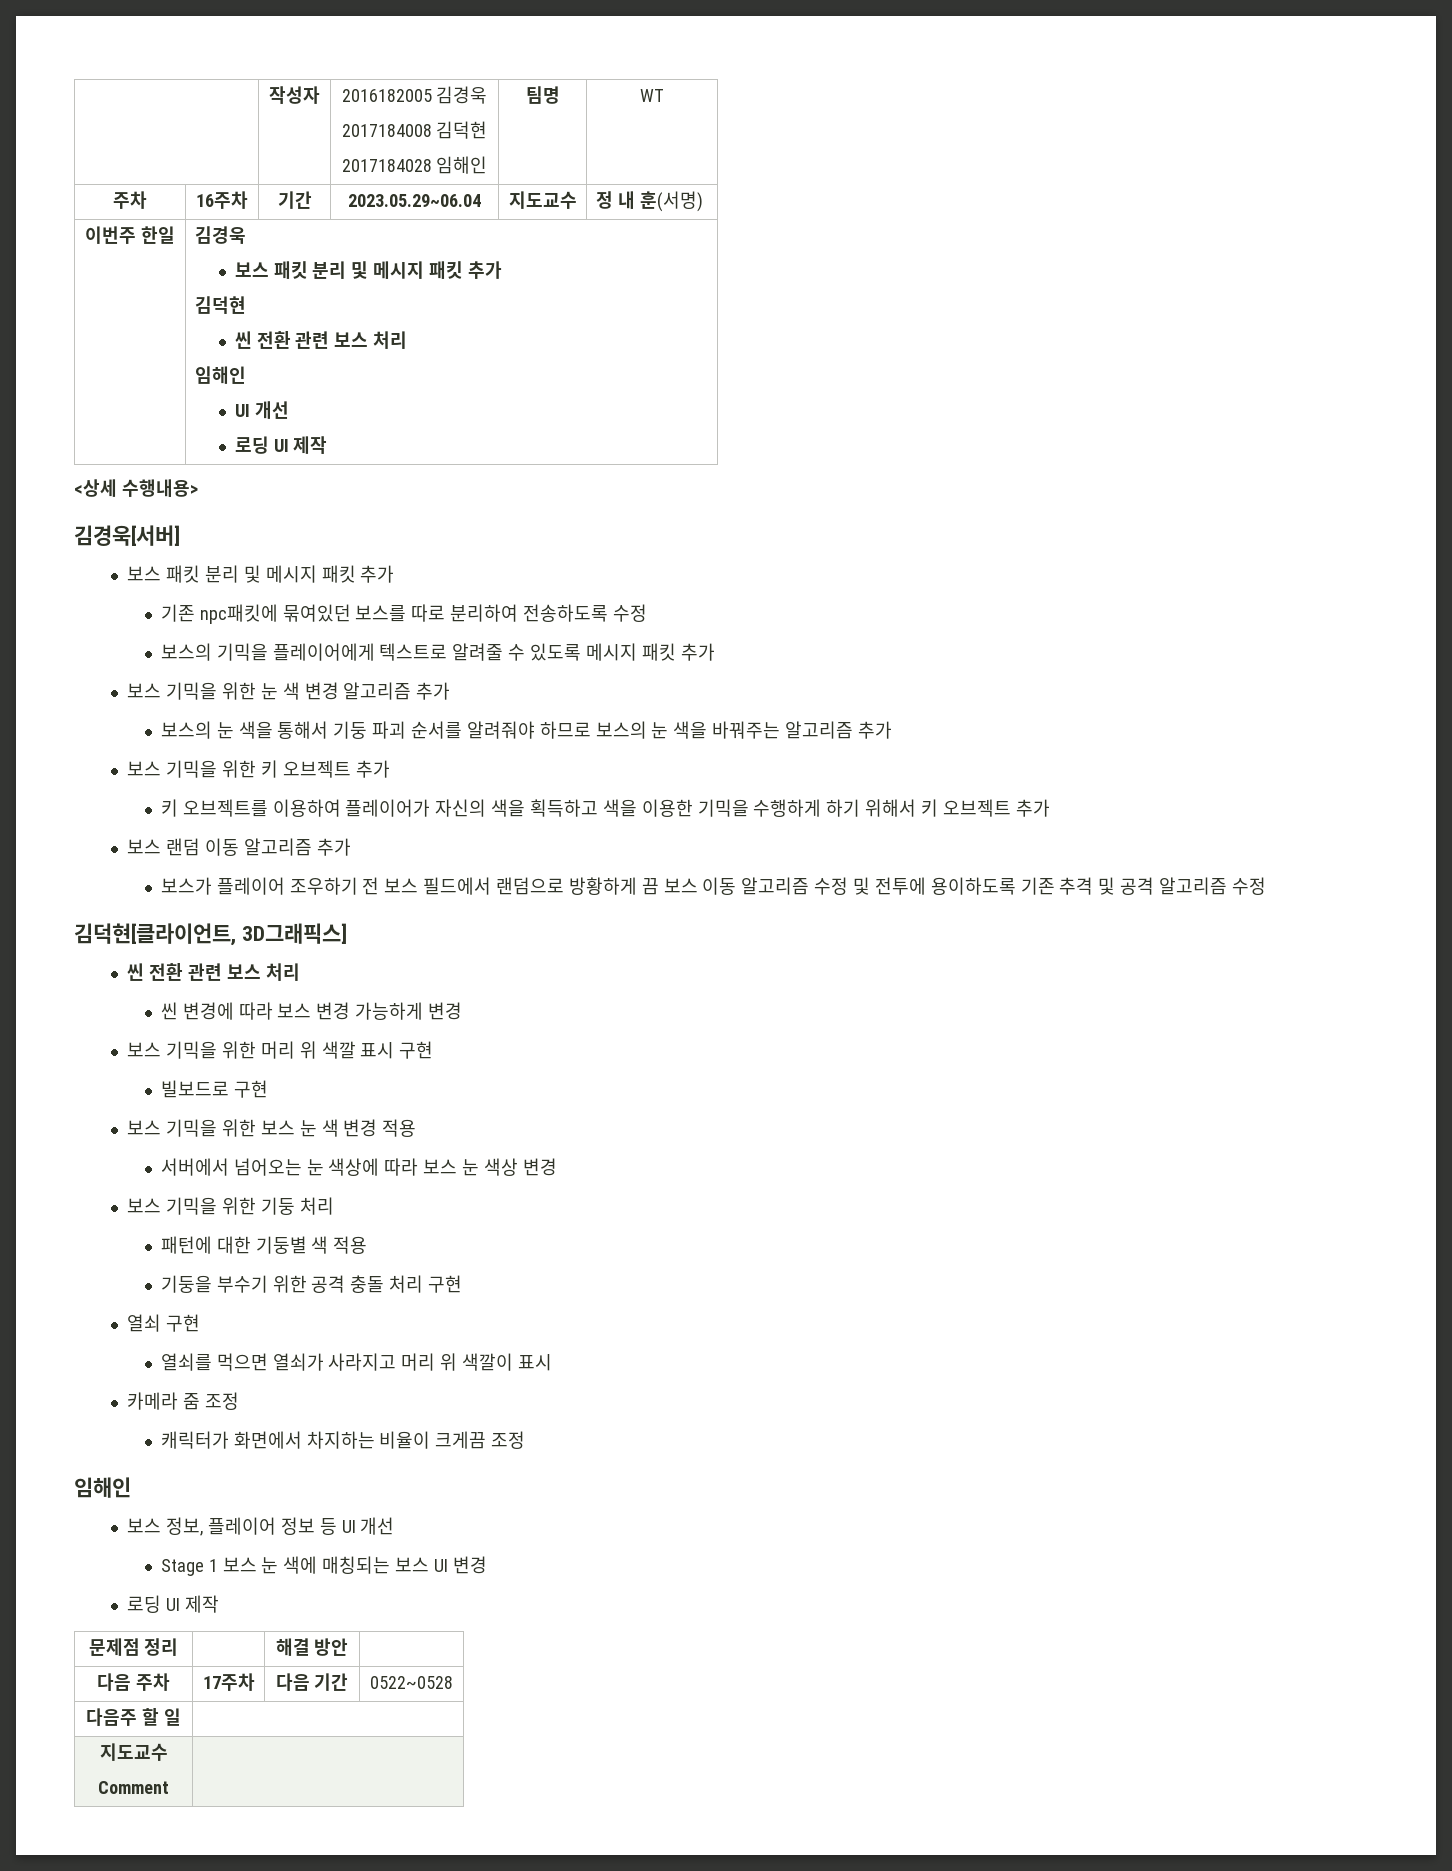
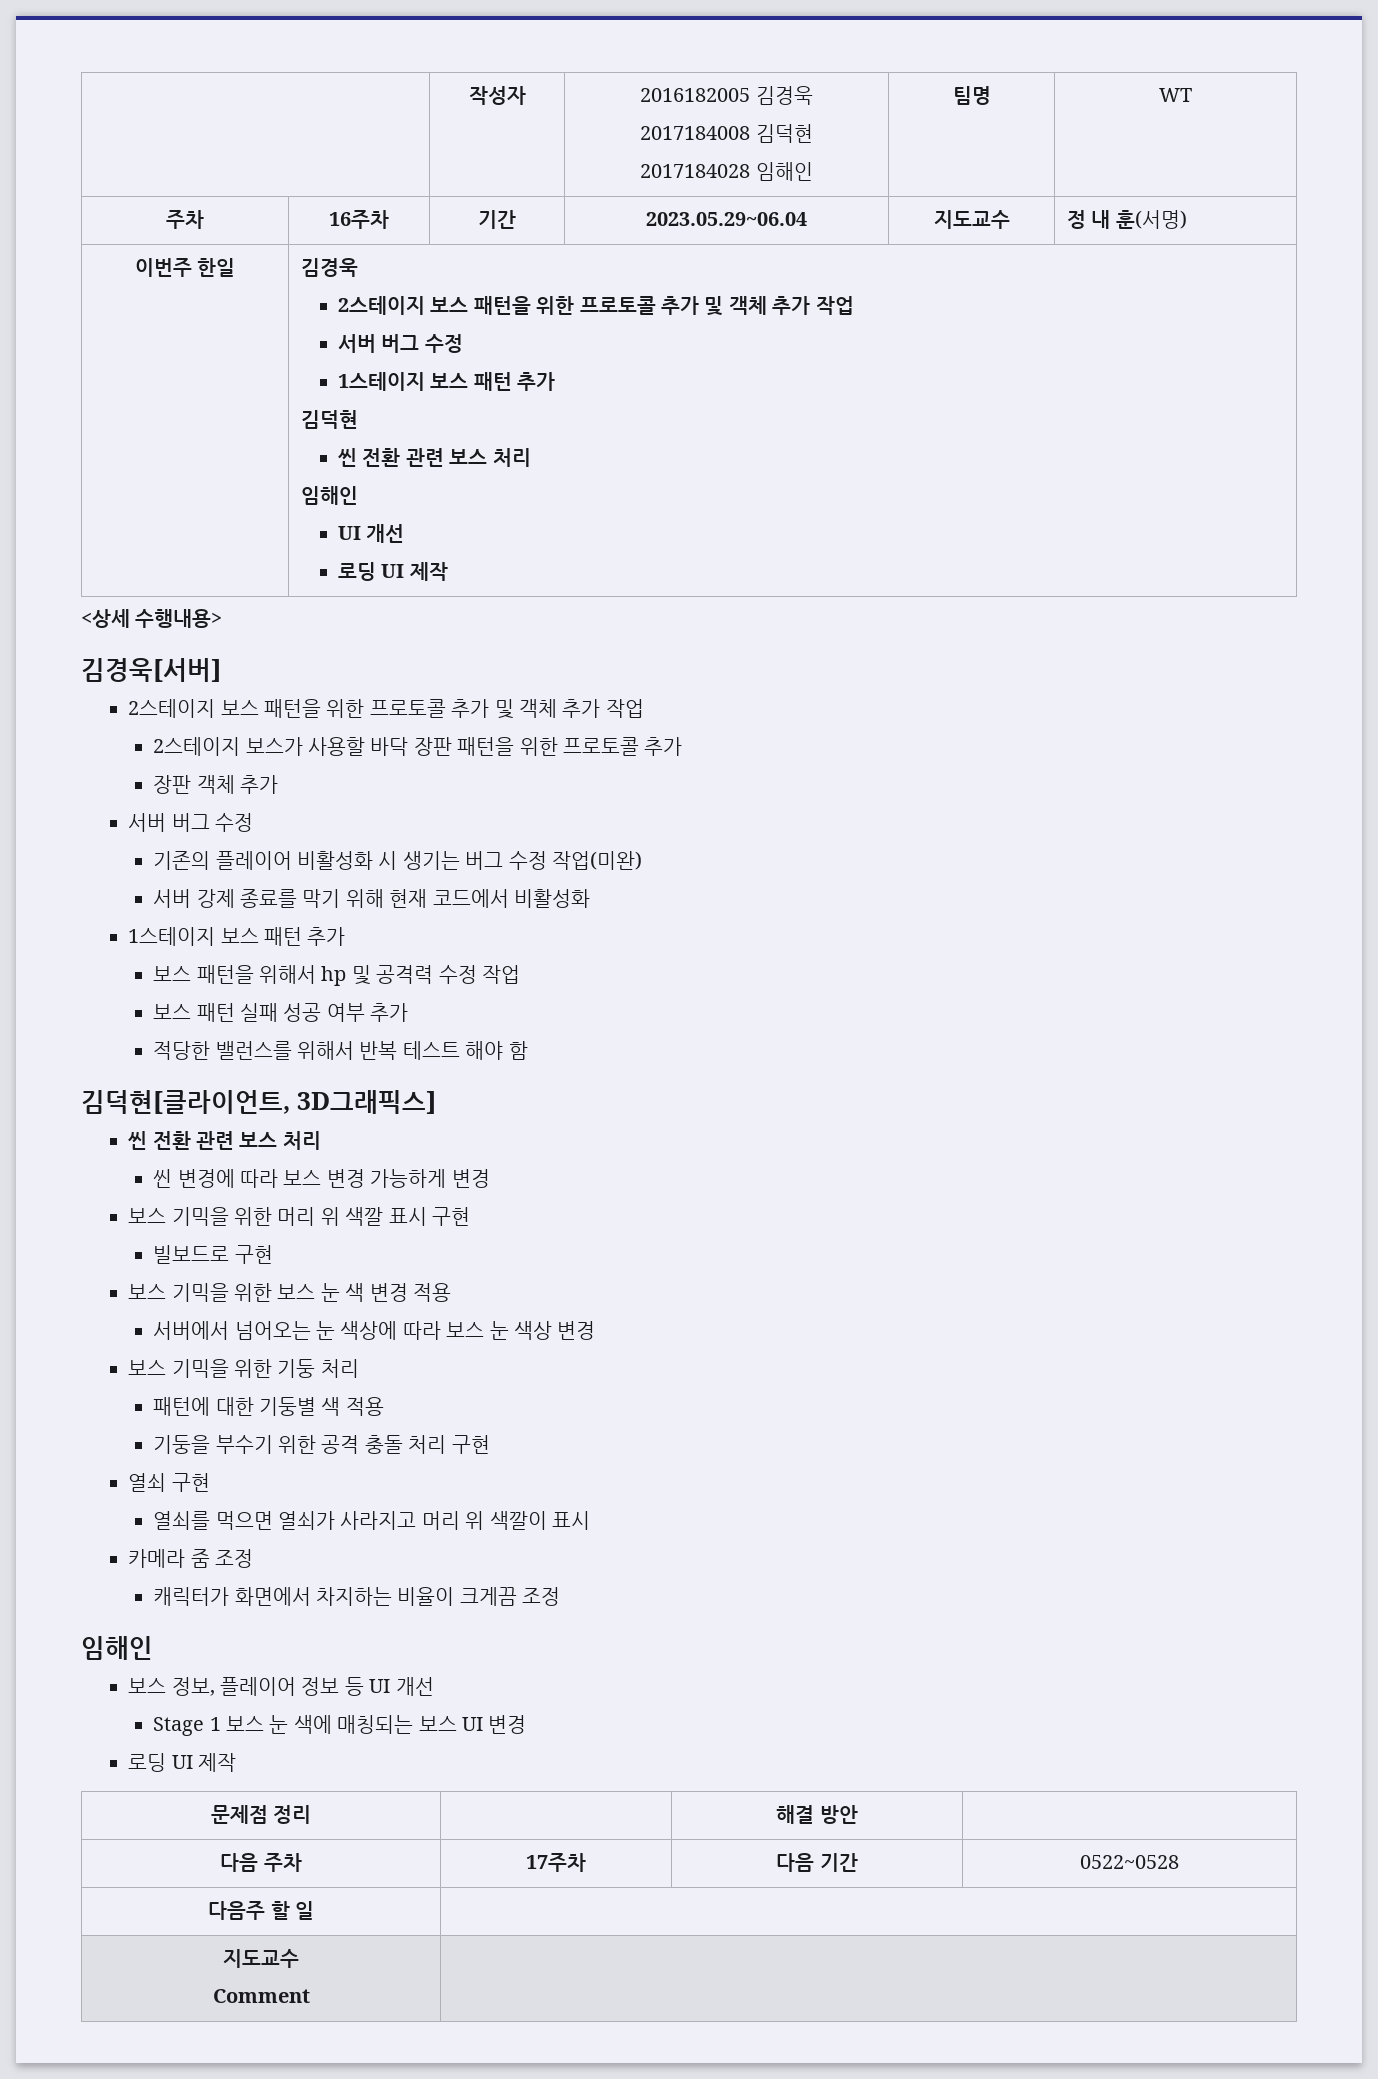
[234,261,464,279] 보스 패킷 분리 및 메시지 패킷 -> [338,296,854,316] [338,334,463,353] [338,372,512,391] 2스테이지 보스 패턴을 위한 프로토콜 추가 및 객체 추가 작업 // 서버 버그 수정 // 1스테이지 보스 패턴
[127,565,395,583] [160,604,647,624] [160,643,715,661] [127,682,451,700] [160,721,892,739] [127,760,390,778] [160,799,1050,817] [127,838,351,856] [160,877,1266,895] 보스 패킷 분리 및 메시지 패킷 추가 // 기존 npc패킷에 묶여있던 보스를 따로 분리하여 전송하도록 수정 // 보스의 기믹을 플레이어에게 텍스트로 알려줄 수 있도록 메시지 패킷 추가 // 보스 기믹을 위한 눈 색 변경 알고리즘 추가 // 보스의 눈 색을 통해서 기둥 파괴 순서를 알려줘야 하므로 보스의 눈 색을 바꿔주는 알고리즘 추가 // 보스 기믹을 위한 키 오브젝트 추가 // 키 오브젝트를 이용하여 플레이어가 자신의 색을 획득하고 색을 이용한 기믹을 수행하게 하기 위해서 키 오브젝트 추가 // 보스 랜덤 이동 알고리즘 추가 // 보스가 플레이어 조우하기 전 보스 필드에서 랜덤으로 방황하게 끔 보스 이동 알고리즘 수정 및 전투에 용이하도록 기존 추격 및 공격 알고리즘 수정 -> [128,699,644,719] [153,737,683,756] [153,775,279,794] [128,813,253,832] [153,851,643,870] [153,889,591,908] [128,927,346,946] [153,965,521,986] [153,1003,409,1022] [153,1041,528,1060] 2스테이지 보스 패턴을 위한 프로토콜 추가 및 객체 추가 작업 // 2스테이지 보스가 사용할 바닥 장판 패턴을 위한 프로토콜 추가 // 장판 객체 추가 // 서버 버그 수정 // 기존의 플레이어 비활성화 시 생기는 버그 수정 작업(미완) // 서버 강제 종료를 막기 위해 현재 코드에서 비활성화 // 1스테이지 보스 패턴 추가 // 보스 패턴을 위해서 hp 및 공격력 수정 작업 // 보스 패턴 실패 성공 여부 추가 // 적당한 밸런스를 위해서 반복 테스트 해야 함

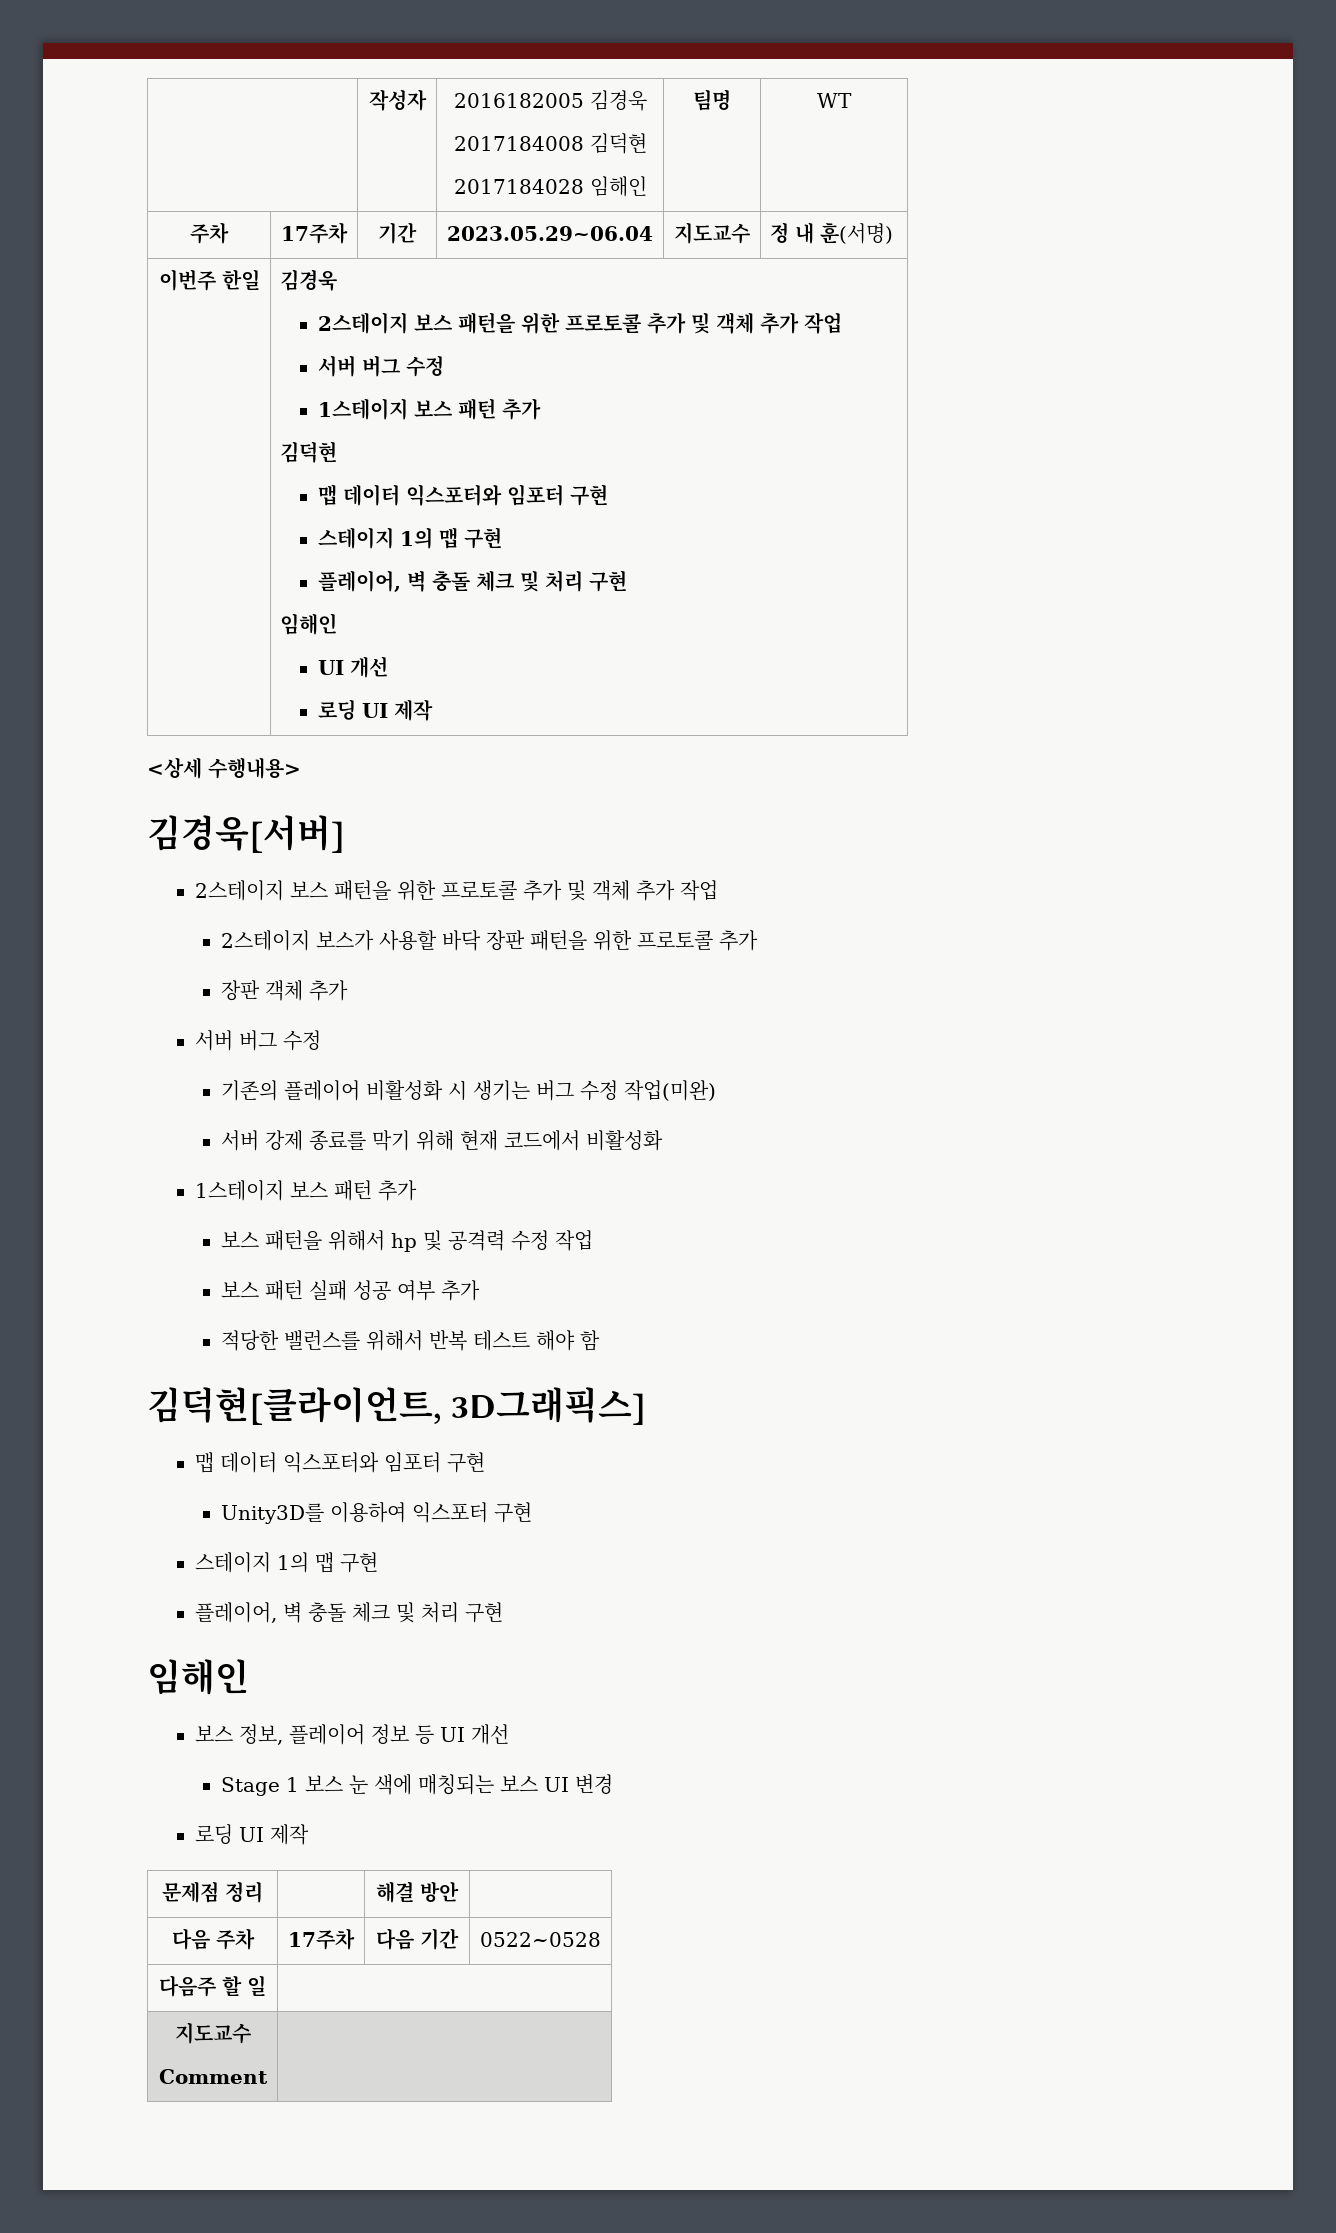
[329,210,389,229] 16주차 -> [281,222,348,244] 17주차
[338,448,531,467] 씬 전환 관련 보스 처리 -> [317,484,608,506] [317,527,502,549] [317,570,627,592] 맵 데이터 익스포터와 임포터 구현 // 스테이지 1의 맵 구현 // 플레이어, 벽 충돌 체크 및 처리 구현
[128,1131,321,1150] [153,1169,490,1188] [128,1207,470,1226] [153,1245,273,1264] [128,1283,451,1302] [153,1321,596,1340] [128,1359,359,1378] [153,1397,384,1416] [153,1435,490,1454] [128,1473,210,1492] [153,1511,591,1530] [128,1549,253,1568] [153,1587,561,1606] 씬 전환 관련 보스 처리 // 씬 변경에 따라 보스 변경 가능하게 변경 // 보스 기믹을 위한 머리 위 색깔 표시 구현 // 빌보드로 구현 // 보스 기믹을 위한 보스 눈 색 변경 적용 // 서버에서 넘어오는 눈 색상에 따라 보스 눈 색상 변경 // 보스 기믹을 위한 기둥 처리 // 패턴에 대한 기둥별 색 적용 // 기둥을 부수기 위한 공격 충돌 처리 구현 // 열쇠 구현 // 열쇠를 먹으면 열쇠가 사라지고 머리 위 색깔이 표시 // 카메라 줌 조정 // 캐릭터가 화면에서 차지하는 비율이 크게끔 조정 -> [194,1452,485,1473] [220,1502,532,1524] [194,1552,378,1573] [194,1602,503,1623] 맵 데이터 익스포터와 임포터 구현 // Unity3D를 이용하여 익스포터 구현 // 스테이지 1의 맵 구현 // 플레이어, 벽 충돌 체크 및 처리 구현

